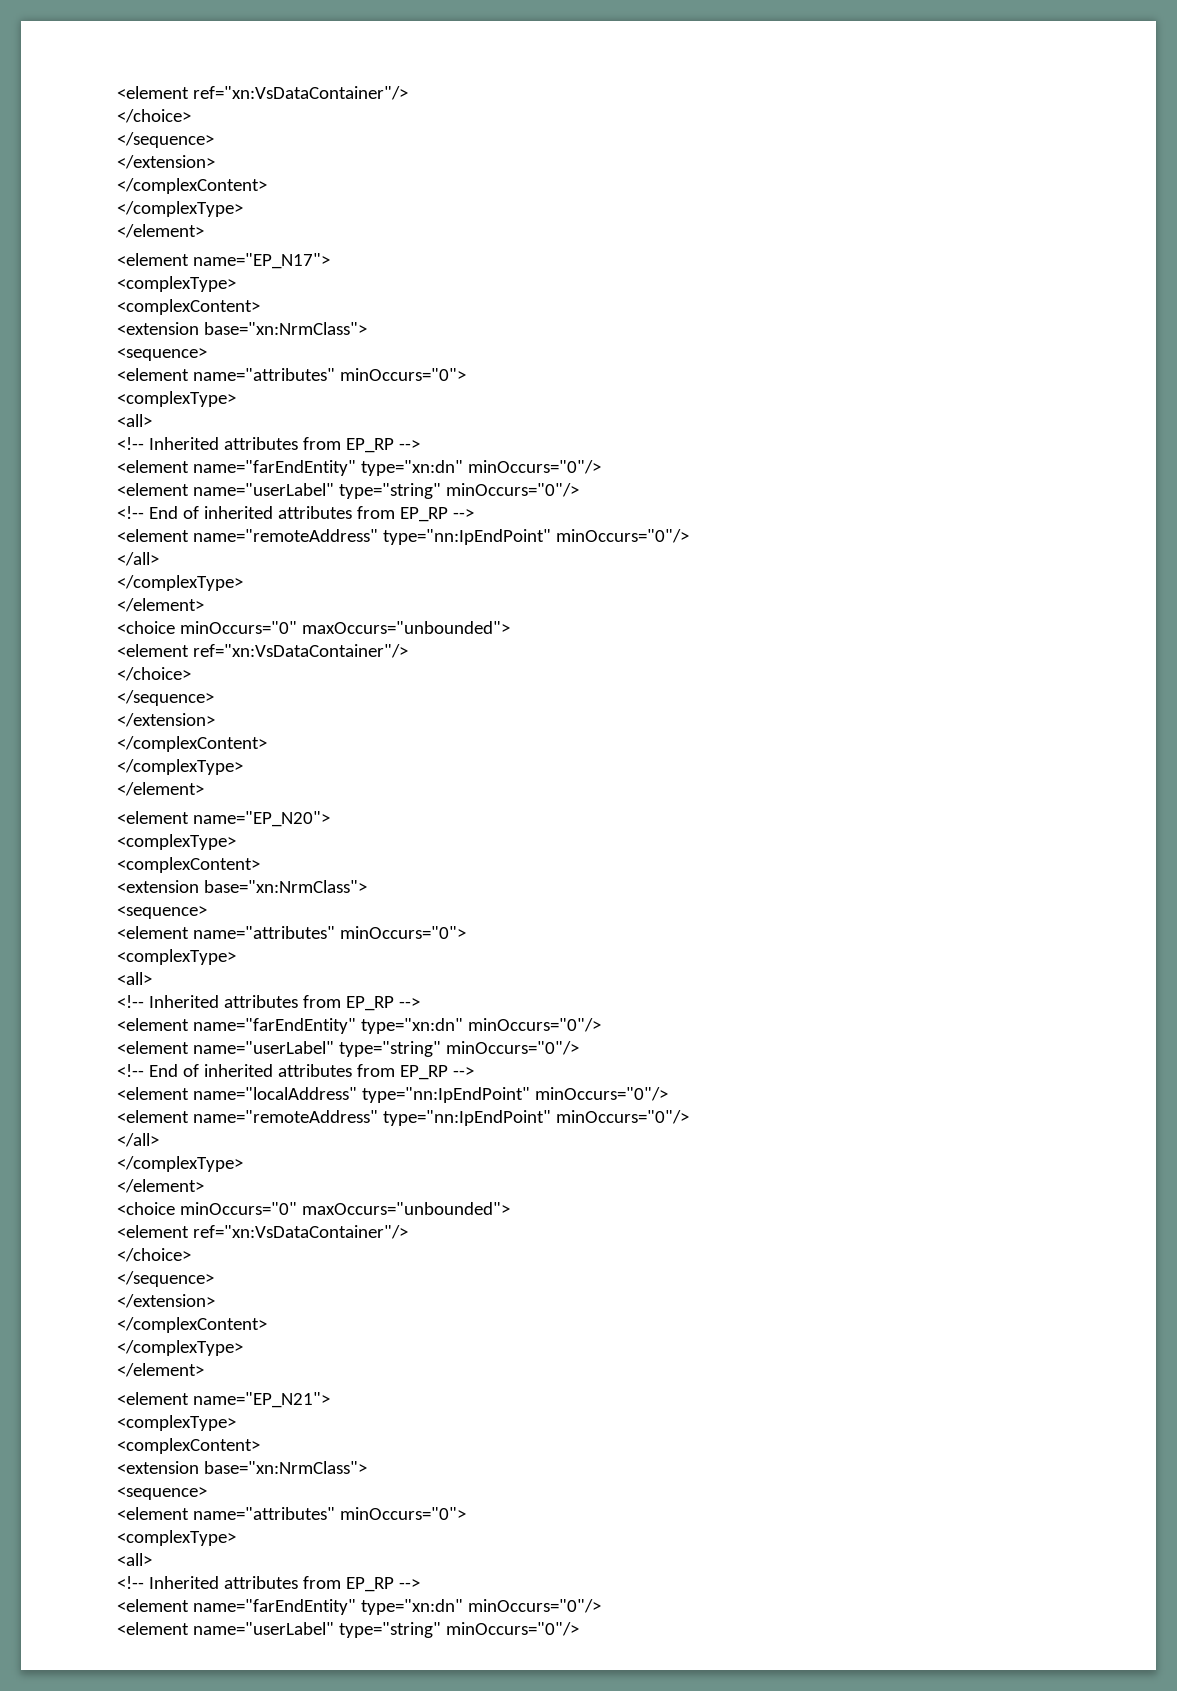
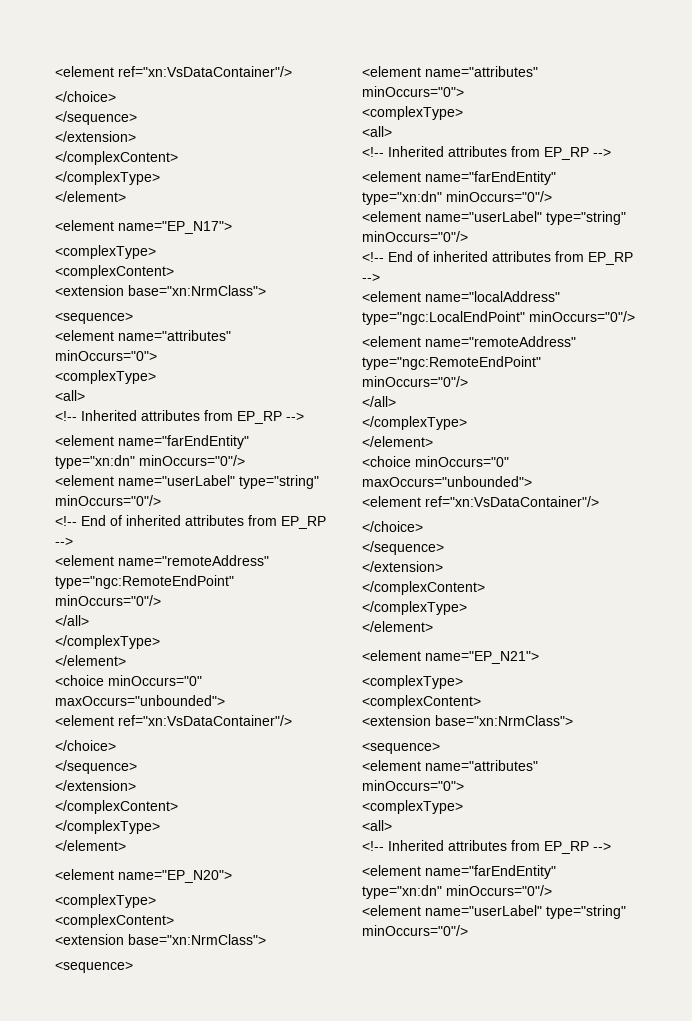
[382,529,551,545] type="nn:IpEndPoint" -> [55,575,234,589] type="ngc:RemoteEndPoint"
[361,1087,530,1103] type="nn:IpEndPoint" -> [362,311,525,325] type="ngc:LocalEndPoint"
[382,1110,551,1126] type="nn:IpEndPoint" -> [362,356,541,370] type="ngc:RemoteEndPoint"

